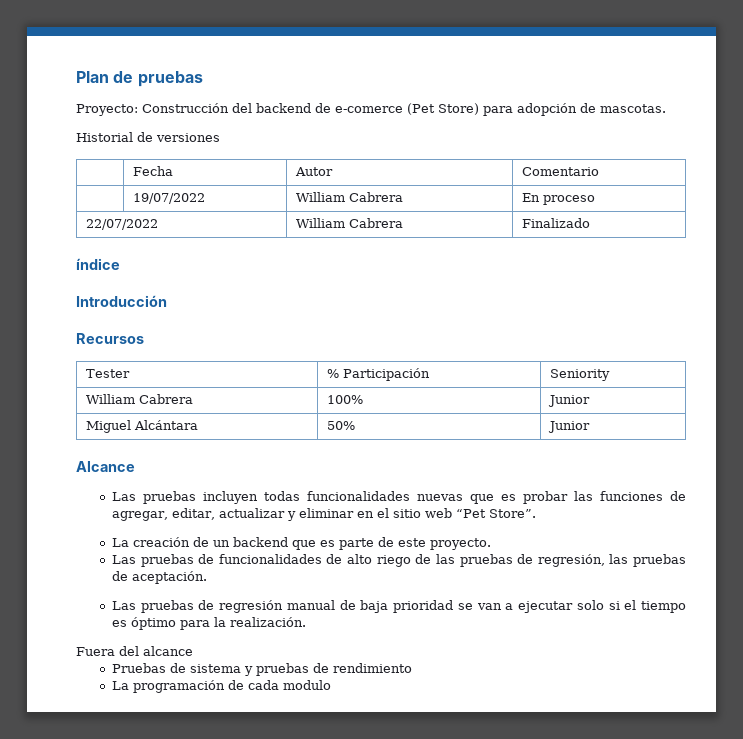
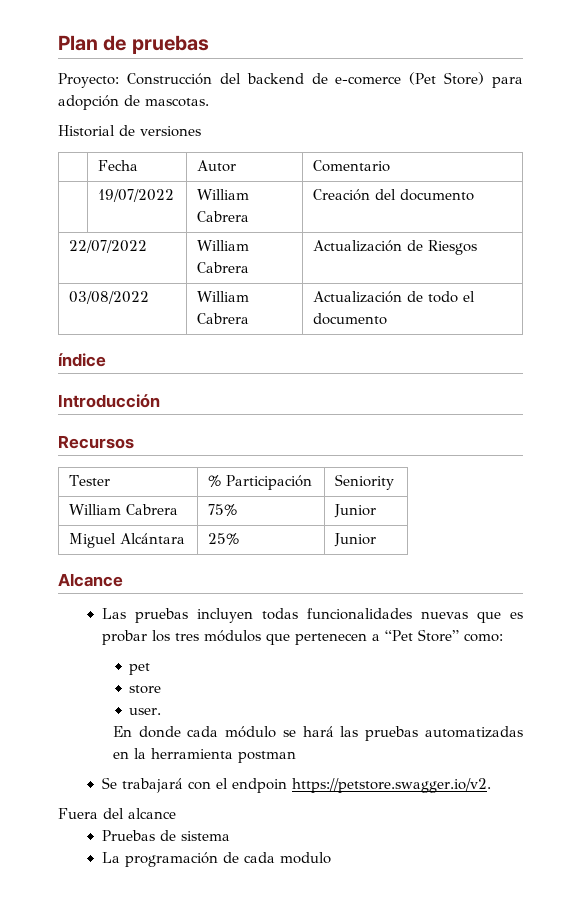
[522,193,596,205] En proceso -> [313,189,475,201] Creación del documento
[522,218,591,228] Finalizado -> [313,240,478,255] [69,291,150,304] [197,291,250,302] [197,313,250,324] [313,291,476,303] [313,313,388,325] Actualización de Riesgos // 03/08/2022 | William Cabrera | Actualización de todo el documento
[327,395,364,404] 100% -> [208,504,238,516] 75%
[327,421,356,430] 50% -> [208,533,240,545] 25%
[574,491,686,501] [112,508,536,521] [112,537,492,550] [112,554,686,567] [112,571,208,584] [112,600,687,613] [112,617,307,630] las funciones de agregar, editar, actualizar y eliminar en el sitio web “Pet Store”. // La creación de un backend que es parte de este proyecto. // Las pruebas de funcionalidades de alto riego de las pruebas de regresión, las pruebas de aceptación. // Las pruebas de regresión manual de baja prioridad se van a ejecutar solo si el tiempo es óptimo para la realización. -> [151,629,503,645] [129,663,151,675] [129,685,162,694] [129,708,162,715] [112,726,523,741] [112,748,296,763] [101,777,491,793] los tres módulos que pertenecen a “Pet Store” como: // pet // store // user. // En donde cada módulo se hará las pruebas automatizadas en la herramienta postman // Se trabajará con el endpoin https://petstore.swagger.io/v2.
[244,663,413,676] y pruebas de rendimiento -> (230, 836) none

